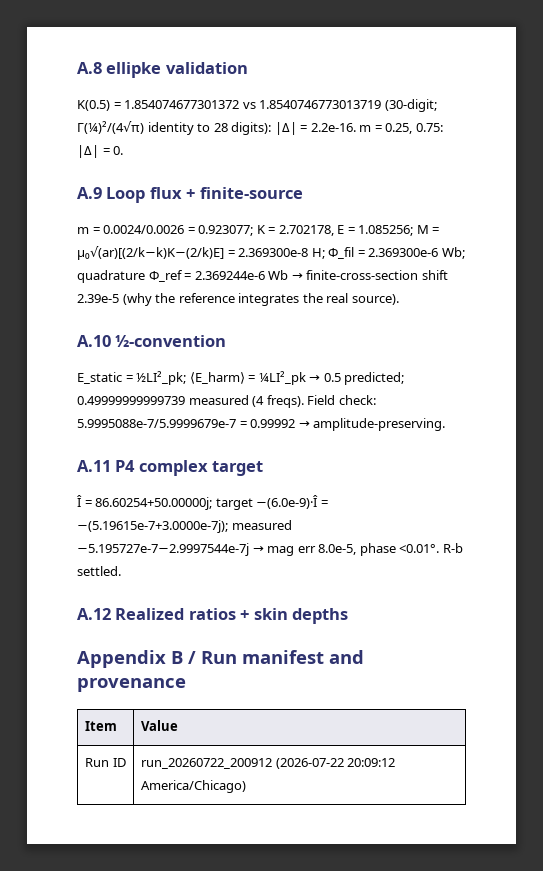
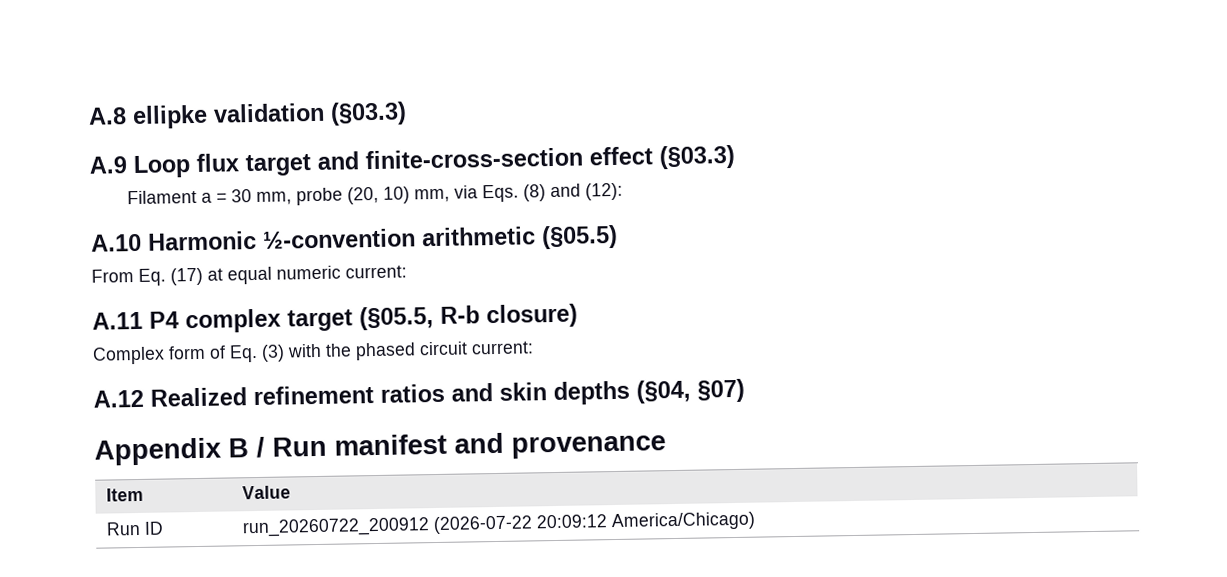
[77,99,437,112] [77,121,443,135] [77,145,124,158] [77,187,303,203] [77,225,440,236] [77,246,465,260] [77,270,448,283] [77,293,399,306] // K(0.5) = 1.854074677301372 vs 1.8540746773013719 (30-digit; Γ(¼)²/(4√π) identity to 28 digits): |Δ| = 2.2e-16. m = 0.25, 0.75: |Δ| = 0. // A.9 Loop flux + finite-source // m = 0.0024/0.0026 = 0.923077; K = 2.702178, E = 1.085256; M = μ₀√(ar)[(2/k−k)K−(2/k)E] = 2.369300e-8 H; Φ_fil = 2.369300e-6 Wb; quadrature Φ_ref = 2.369244e-6 Wb → finite-cross-section shift 2.39e-5 (why the reference integrates the real source). -> [330,101,407,126] [89,144,735,179] [127,182,624,206] (§03.3) // A.9 Loop flux target and finite-cross-section effect (§03.3) // Filament a = 30 mm, probe (20, 10) mm, via Eqs. (8) and (12):
(111, 341) none -> [148,230,257,251] Harmonic
[77,371,405,385] [77,395,376,408] [77,418,446,431] [77,460,264,476] [77,495,328,510] [77,520,292,533] [77,543,463,556] [77,566,121,576] // E_static = ½LI²_pk; ⟨E_harm⟩ = ¼LI²_pk → 0.5 predicted; 0.49999999999739 measured (4 freqs). Field check: 5.9995088e-7/5.9999679e-7 = 0.99992 → amplitude-preserving. // A.11 P4 complex target // Î = 86.60254+50.00000j; target −(6.0e-9)·Î = −(5.19615e-7+3.0000e-7j); measured −5.195727e-7−2.9997544e-7j → mag err 8.0e-5, phase <0.01°. R-b settled. -> [421,224,618,250] [91,265,407,286] [92,303,578,334] [92,341,534,365] arithmetic (§05.5) // From Eq. (17) at equal numeric current: // A.11 P4 complex target (§05.5, R-b closure) // Complex form of Eq. (3) with the phased circuit current:
[188,608,250,620] ratios + -> [253,383,493,406] refinement ratios and
(349, 616) none -> [636,378,745,404] (§04, §07)

